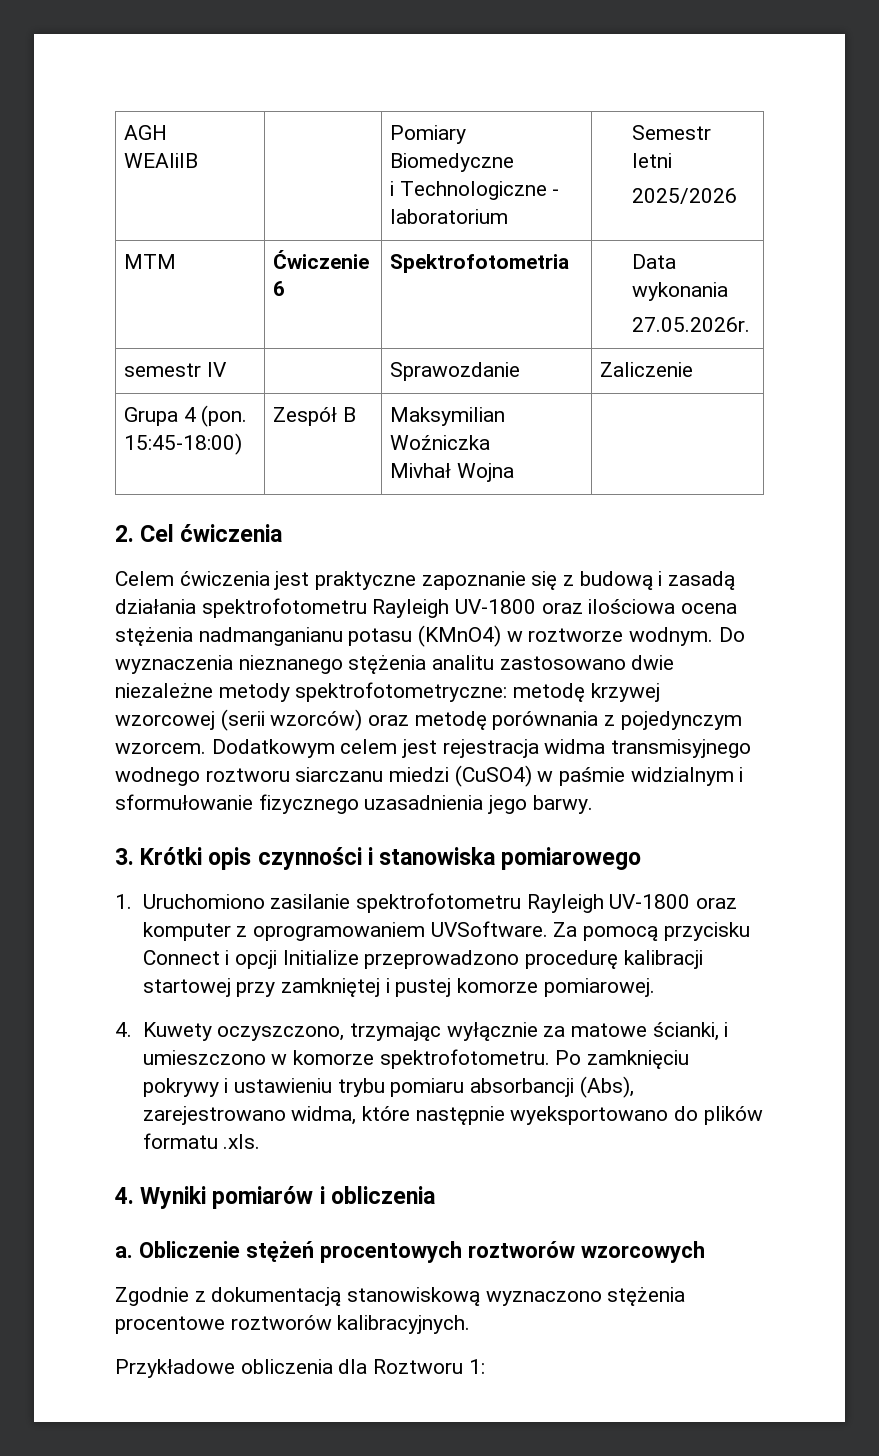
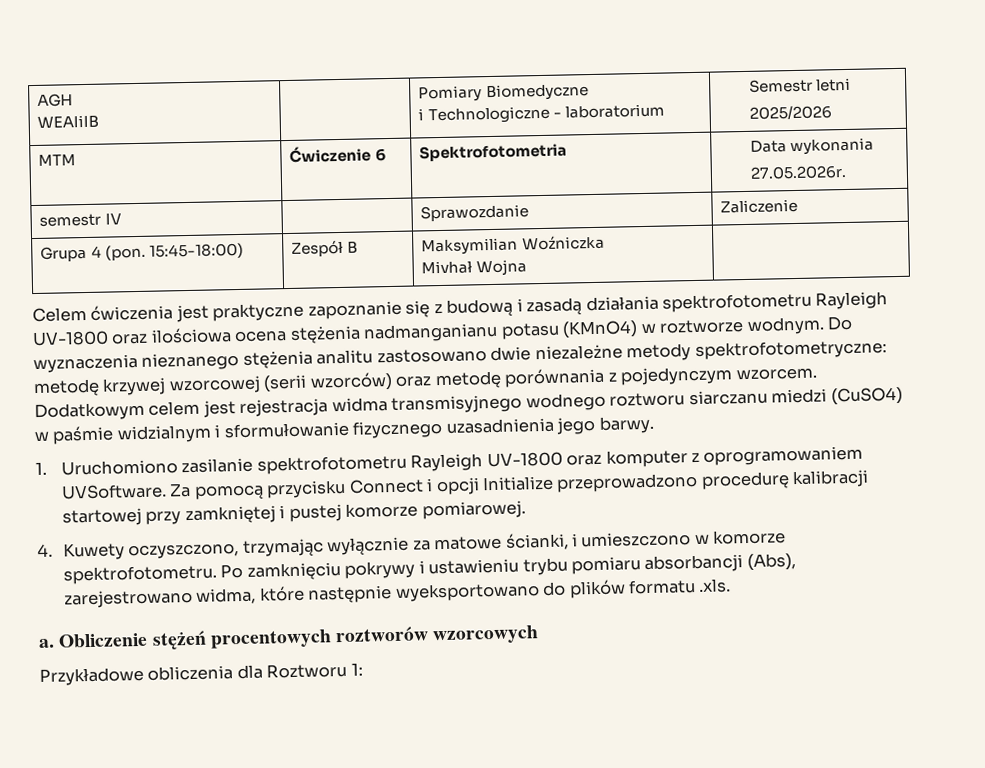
[115,524,283,542] // 2. Cel ćwiczenia -> (527, 268) none
[115,847,642,870] // 3. Krótki opis czynności i stanowiska pomiarowego -> (654, 424) none
[115,1186,435,1209] // 4. Wyniki pomiarów i obliczenia -> (732, 585) none
[115,1287,686,1306] [115,1315,471,1334] // Zgodnie z dokumentacją stanowiskową wyznaczono stężenia procentowe roztworów kalibracyjnych. -> (540, 635) none

